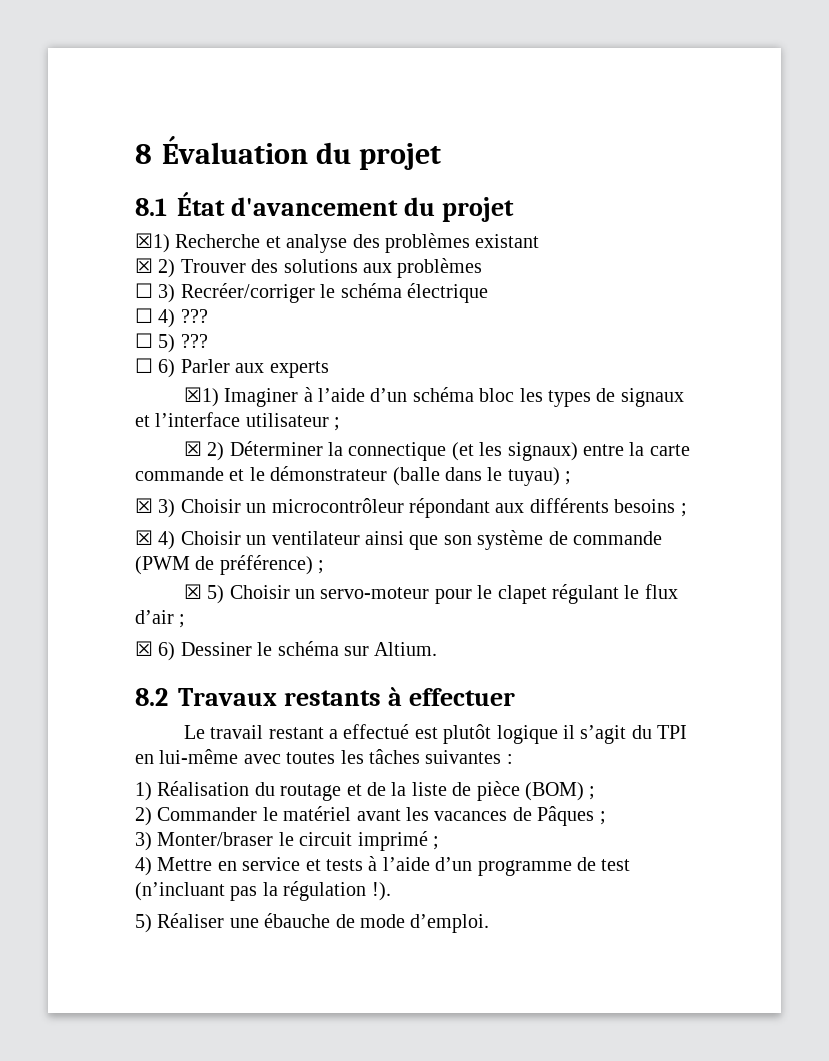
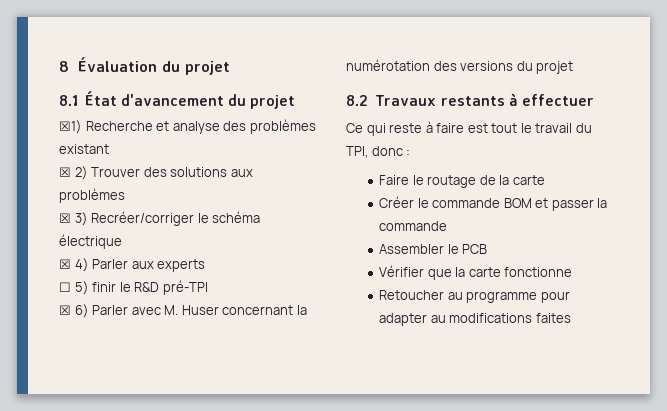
[135,283,153,298] ☐ -> [59,213,71,223] ☒
[135,308,208,328] [135,333,208,353] [135,358,329,378] [183,387,684,407] [135,412,341,431] [183,441,690,461] [135,466,572,486] [135,498,687,518] [135,530,662,550] [135,555,325,575] [183,584,678,604] [135,610,186,628] [135,641,438,661] ☐ 4) ??? // ☐ 5) ??? // ☐ 6) Parler aux experts // ☒1) Imaginer à l’aide d’un schéma bloc les types de signaux et l’interface utilisateur ; // ☒ 2) Déterminer la connectique (et les signaux) entre la carte commande et le démonstrateur (balle dans le tuyau) ; // ☒ 3) Choisir un microcontrôleur répondant aux différents besoins ; // ☒ 4) Choisir un ventilateur ainsi que son système de commande (PWM de préférence) ; // ☒ 5) Choisir un servo-moteur pour le clapet régulant le flux d’air ; // ☒ 6) Dessiner le schéma sur Altium. -> [59,258,206,272] [59,280,208,295] [59,304,307,318] [346,59,574,74] ☒ 4) Parler aux experts // ☐ 5) finir le R&D pré-TPI // ☒ 6) Parler avec M. Huser concernant la numérotation des versions du projet
[183,724,688,744] [135,749,513,764] [135,781,596,801] [135,806,606,826] [135,831,439,851] [135,856,631,876] [135,881,391,901] [135,913,490,933] Le travail restant a effectué est plutôt logique il s’agit du TPI en lui-même avec toutes les tâches suivantes : // 1) Réalisation du routage et de la liste de pièce (BOM) ; // 2) Commander le matériel avant les vacances de Pâques ; // 3) Monter/braser le circuit imprimé ; // 4) Mettre en service et tests à l’aide d’un programme de test (n’incluant pas la régulation !). // 5) Réaliser une ébauche de mode d’emploi. -> [346,121,592,136] [346,146,411,158] [379,175,545,188] [379,196,608,211] [379,221,448,231] [379,244,488,254] [379,265,573,280] [379,290,570,303] [379,313,571,326] Ce qui reste à faire est tout le travail du TPI, donc : // Faire le routage de la carte // Créer le commande BOM et passer la commande // Assembler le PCB // Vérifier que la carte fonctionne // Retoucher au programme pour adapter au modifications faites

